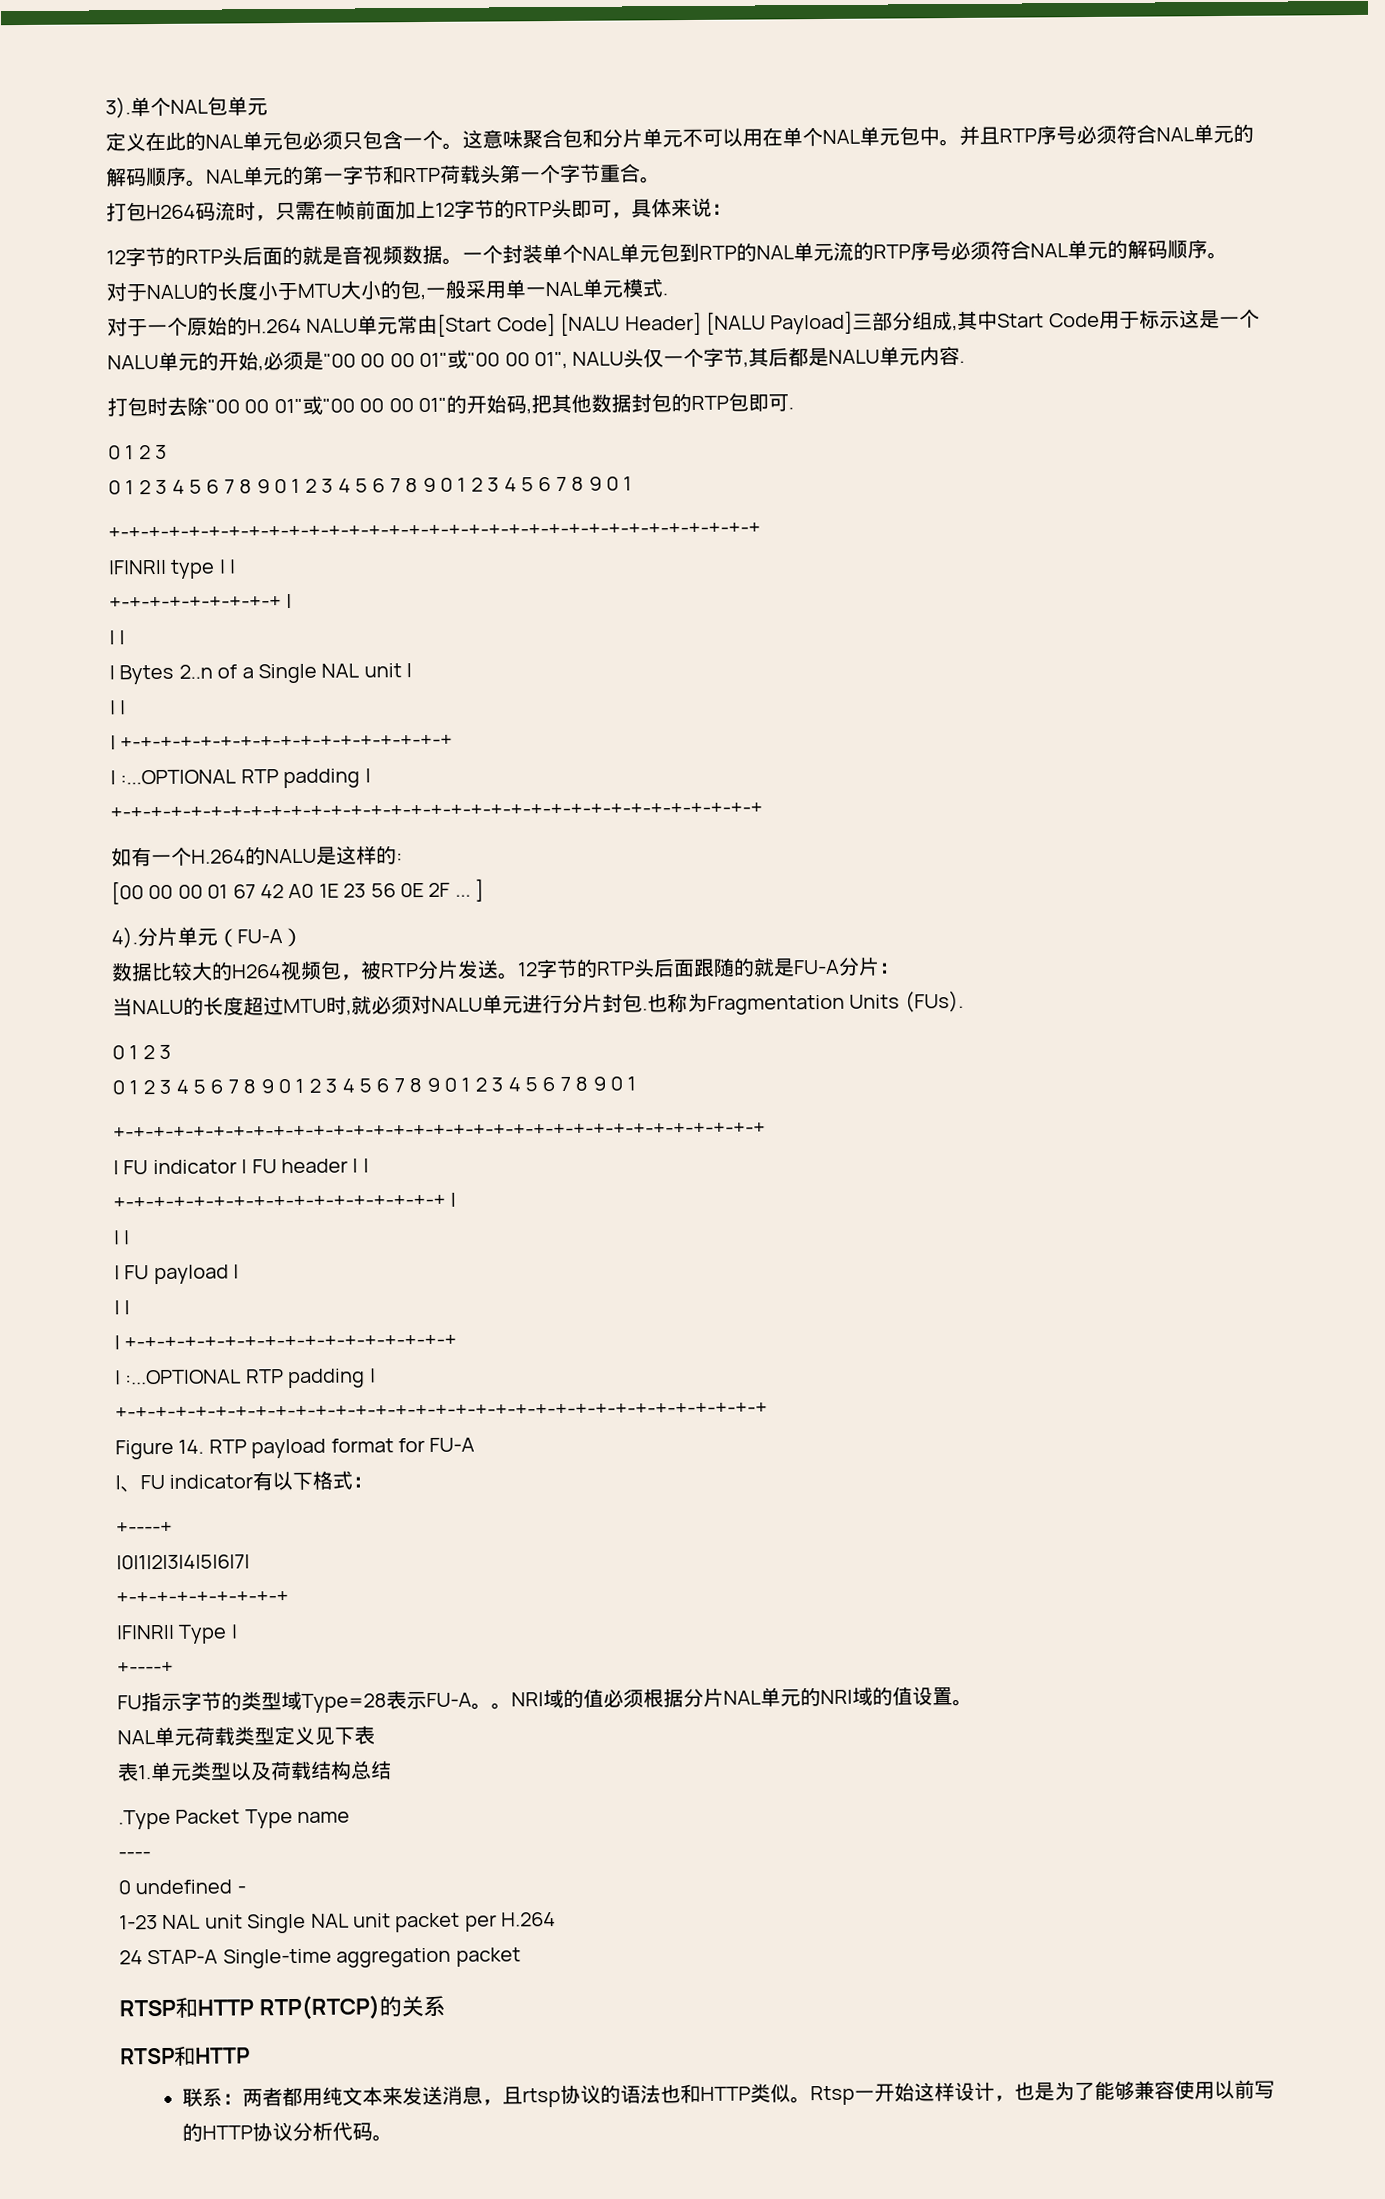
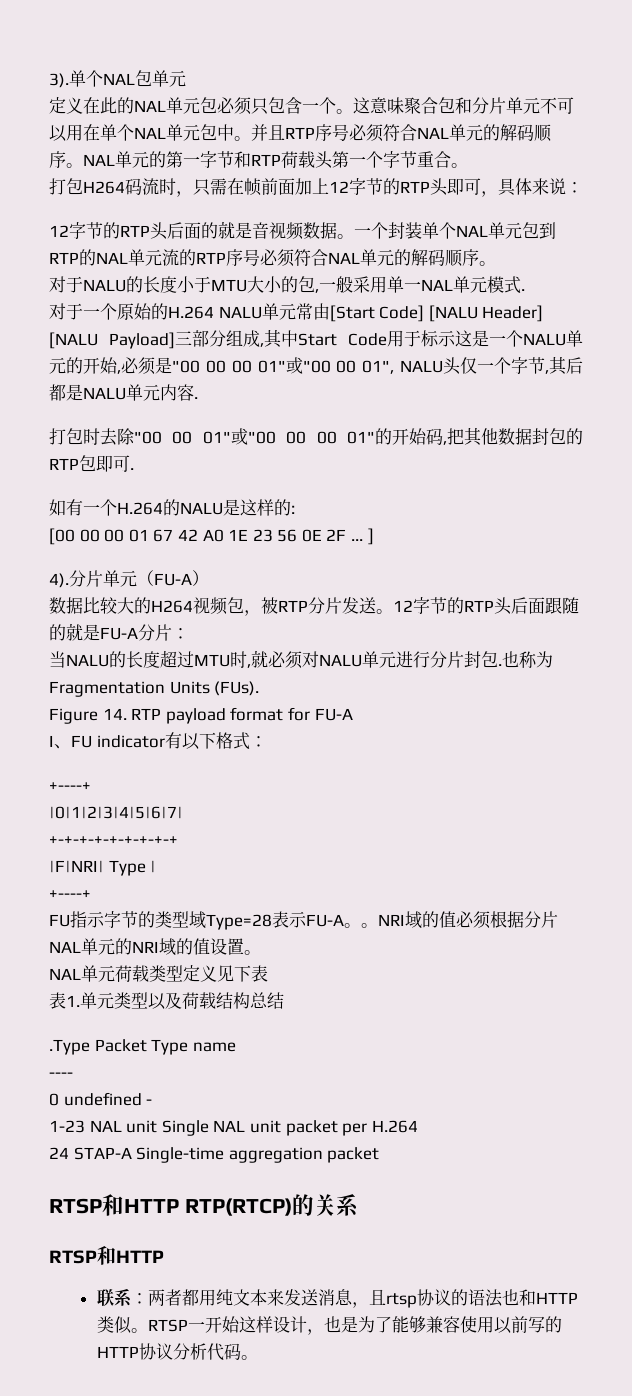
[108,444,168,460] [108,476,633,495] [108,522,761,540] [108,559,237,579] [109,593,293,610] [109,630,126,645] [109,663,413,685] [109,700,127,715] [110,734,454,750] [110,768,371,789] [110,802,763,820] // 0 1 2 3 // 0 1 2 3 4 5 6 7 8 9 0 1 2 3 4 5 6 7 8 9 0 1 2 3 4 5 6 7 8 9 0 1 // +-+-+-+-+-+-+-+-+-+-+-+-+-+-+-+-+-+-+-+-+-+-+-+-+-+-+-+-+-+-+-+-+ // |F|NRI| type | | // +-+-+-+-+-+-+-+-+ | // | | // | Bytes 2..n of a Single NAL unit | // | | // | +-+-+-+-+-+-+-+-+-+-+-+-+-+-+-+-+ // | :...OPTIONAL RTP padding | // +-+-+-+-+-+-+-+-+-+-+-+-+-+-+-+-+-+-+-+-+-+-+-+-+-+-+-+-+-+-+-+-+ -> (134, 469) none
[112,1044,172,1060] [112,1076,637,1095] [113,1122,766,1140] [113,1158,369,1175] [113,1192,457,1210] [113,1230,131,1245] [114,1264,240,1285] [114,1300,131,1315] [114,1334,458,1350] [115,1368,376,1389] [115,1402,768,1420] // 0 1 2 3 // 0 1 2 3 4 5 6 7 8 9 0 1 2 3 4 5 6 7 8 9 0 1 2 3 4 5 6 7 8 9 0 1 // +-+-+-+-+-+-+-+-+-+-+-+-+-+-+-+-+-+-+-+-+-+-+-+-+-+-+-+-+-+-+-+-+ // | FU indicator | FU header | | // +-+-+-+-+-+-+-+-+-+-+-+-+-+-+-+-+ | // | | // | FU payload | // | | // | +-+-+-+-+-+-+-+-+-+-+-+-+-+-+-+-+ // | :...OPTIONAL RTP padding | // +-+-+-+-+-+-+-+-+-+-+-+-+-+-+-+-+-+-+-+-+-+-+-+-+-+-+-+-+-+-+-+-+ -> (260, 688) none
[809,2085,855,2106] Rtsp -> [147,1319,188,1332] RTSP

